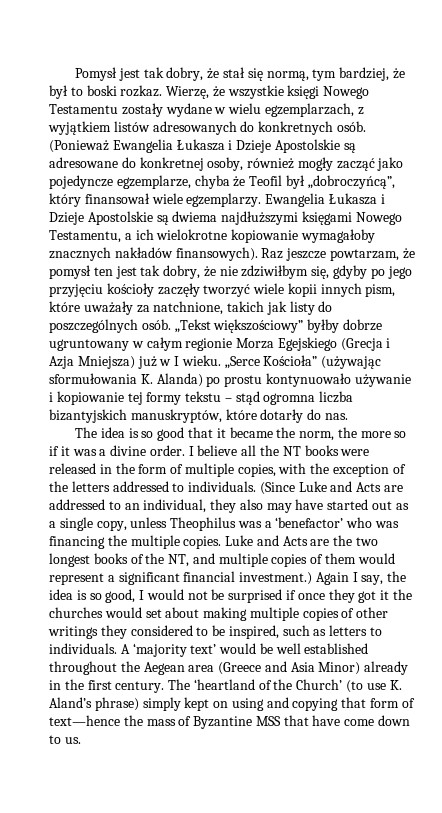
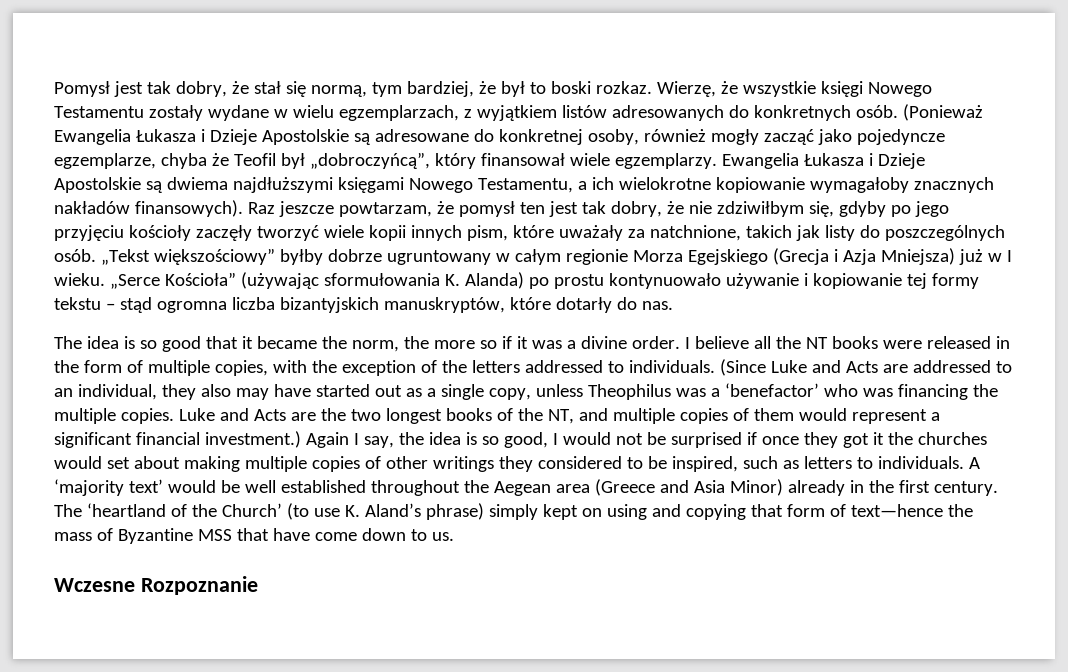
(81, 740) none -> [54,576,258,595] // Wczesne Rozpoznanie

